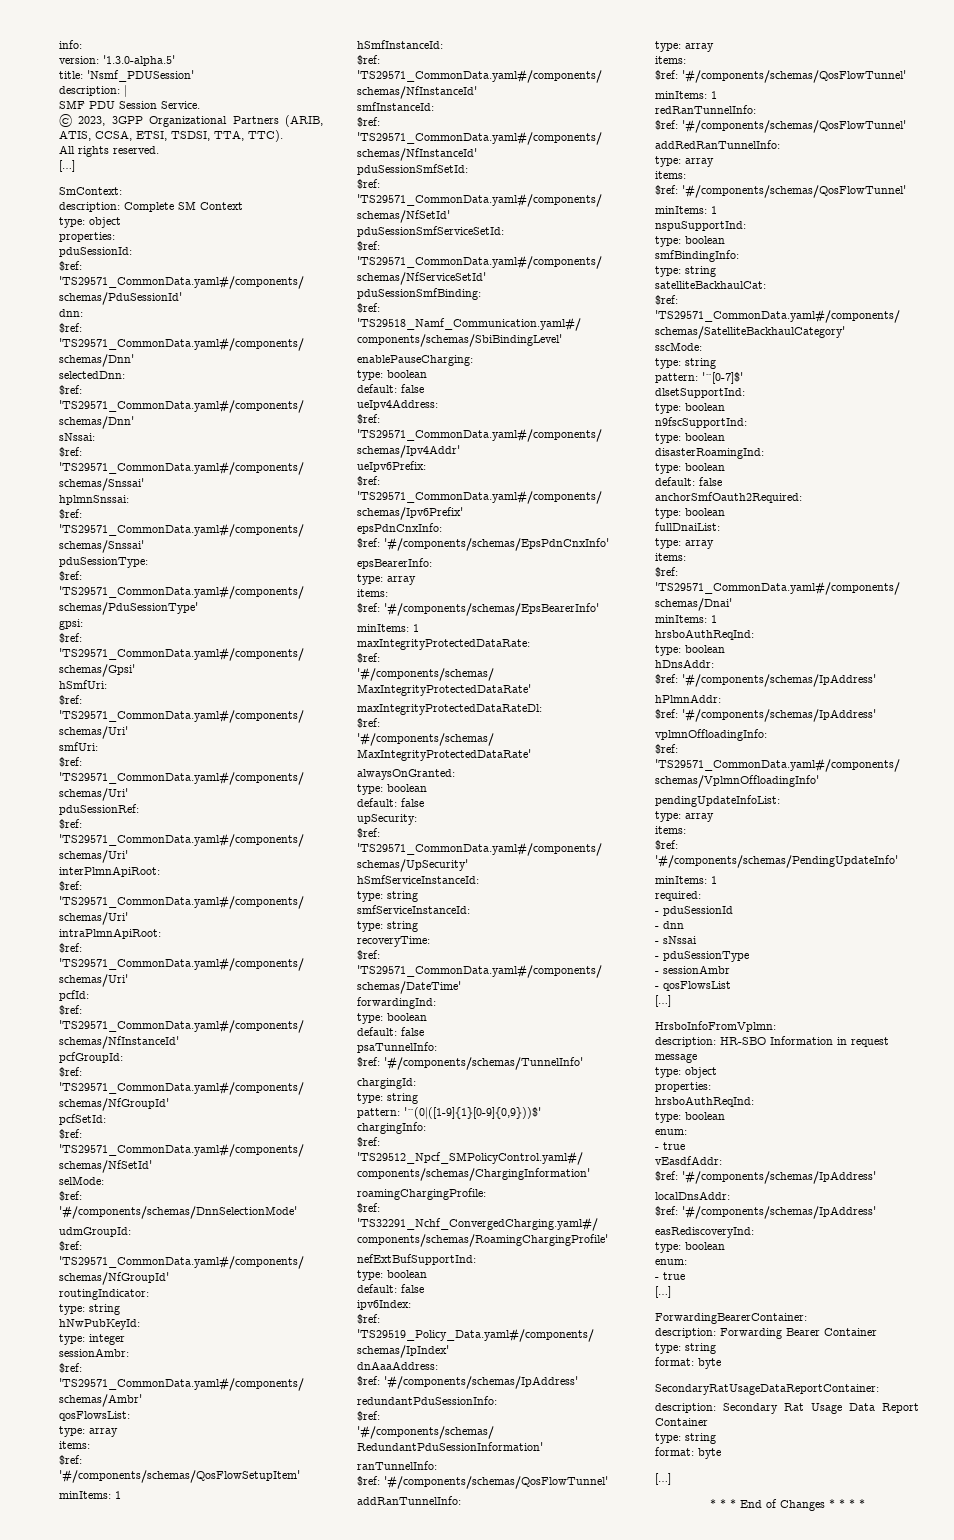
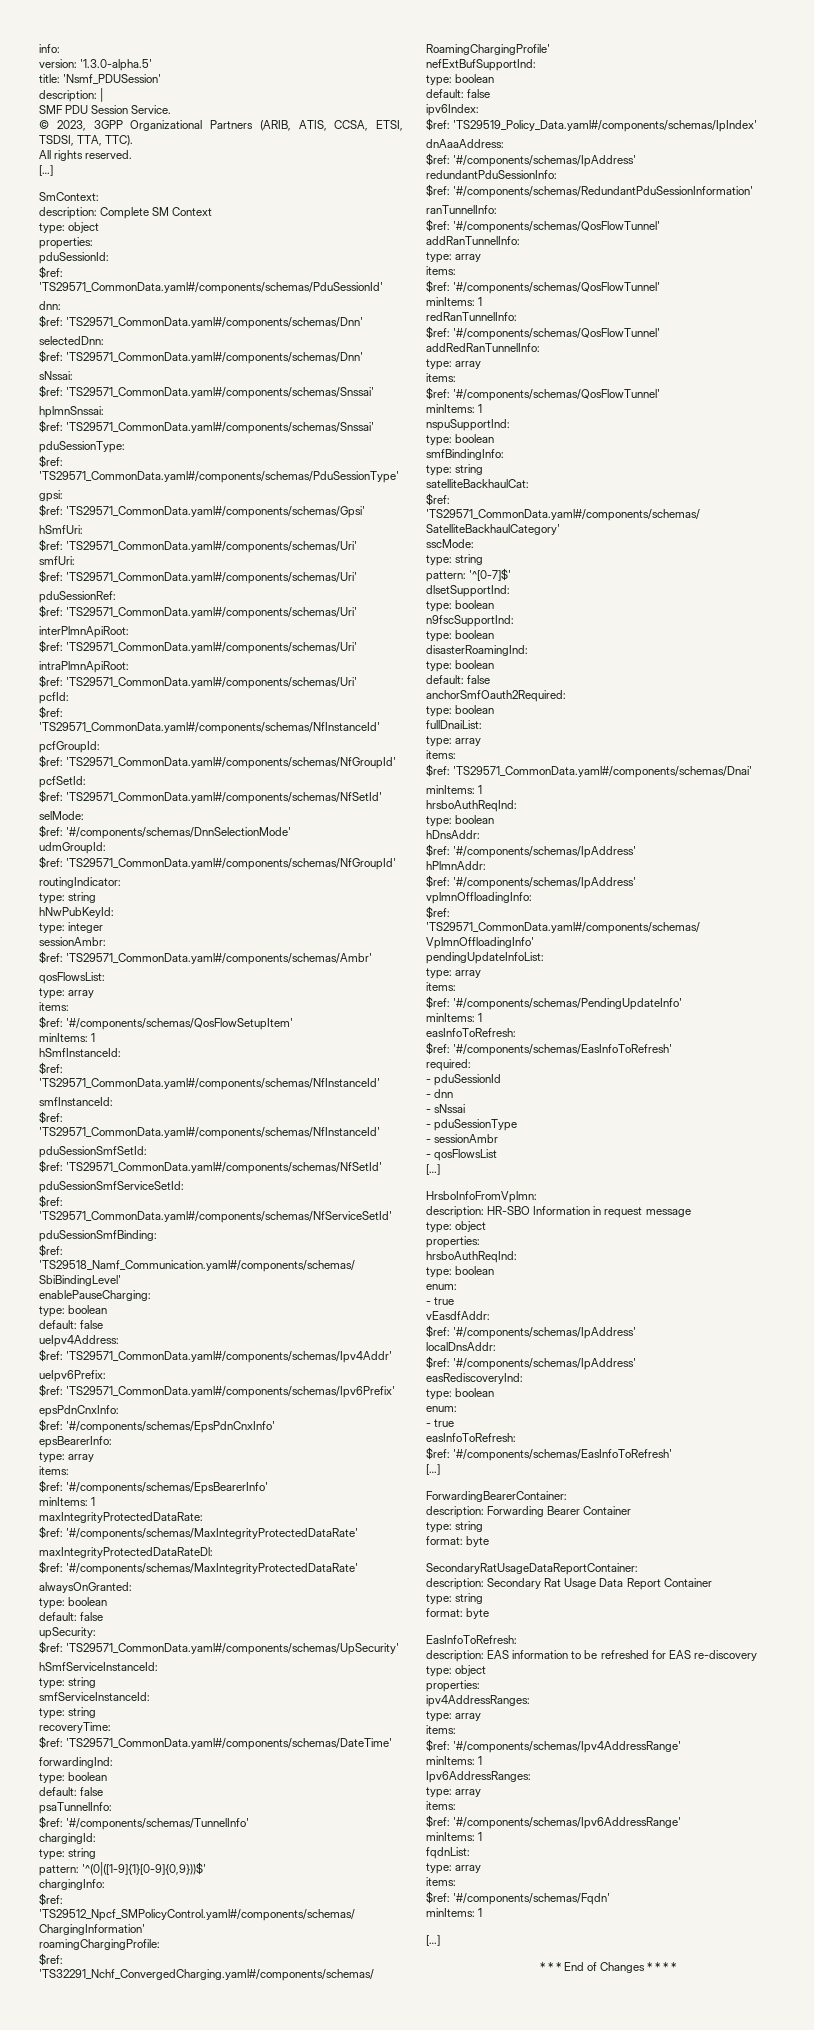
(717, 880) none -> [426,1028,516,1037] [426,1042,673,1056] // easInfoToRefresh: // $ref: '#/components/schemas/EasInfoToRefresh'
(685, 1276) none -> [426,1433,516,1442] [426,1447,673,1461] // easInfoToRefresh: // $ref: '#/components/schemas/EasInfoToRefresh'
(721, 1453) none -> [426,1635,517,1644] [426,1650,757,1662] [426,1665,487,1677] [426,1680,480,1692] [426,1695,530,1707] [426,1711,482,1722] [426,1725,456,1734] [426,1739,682,1753] [426,1756,483,1765] [426,1771,531,1783] [426,1787,482,1798] [426,1801,456,1810] [426,1815,682,1829] [426,1832,483,1841] [426,1847,470,1859] [426,1863,482,1874] [426,1877,456,1886] [426,1891,611,1905] [426,1908,483,1917] // EasInfoToRefresh: // description: EAS information to be refreshed for EAS re-discovery // type: object // properties: // ipv4AddressRanges: // type: array // items: // $ref: '#/components/schemas/Ipv4AddressRange' // minItems: 1 // Ipv6AddressRanges: // type: array // items: // $ref: '#/components/schemas/Ipv6AddressRange' // minItems: 1 // fqdnList: // type: array // items: // $ref: '#/components/schemas/Fqdn' // minItems: 1

